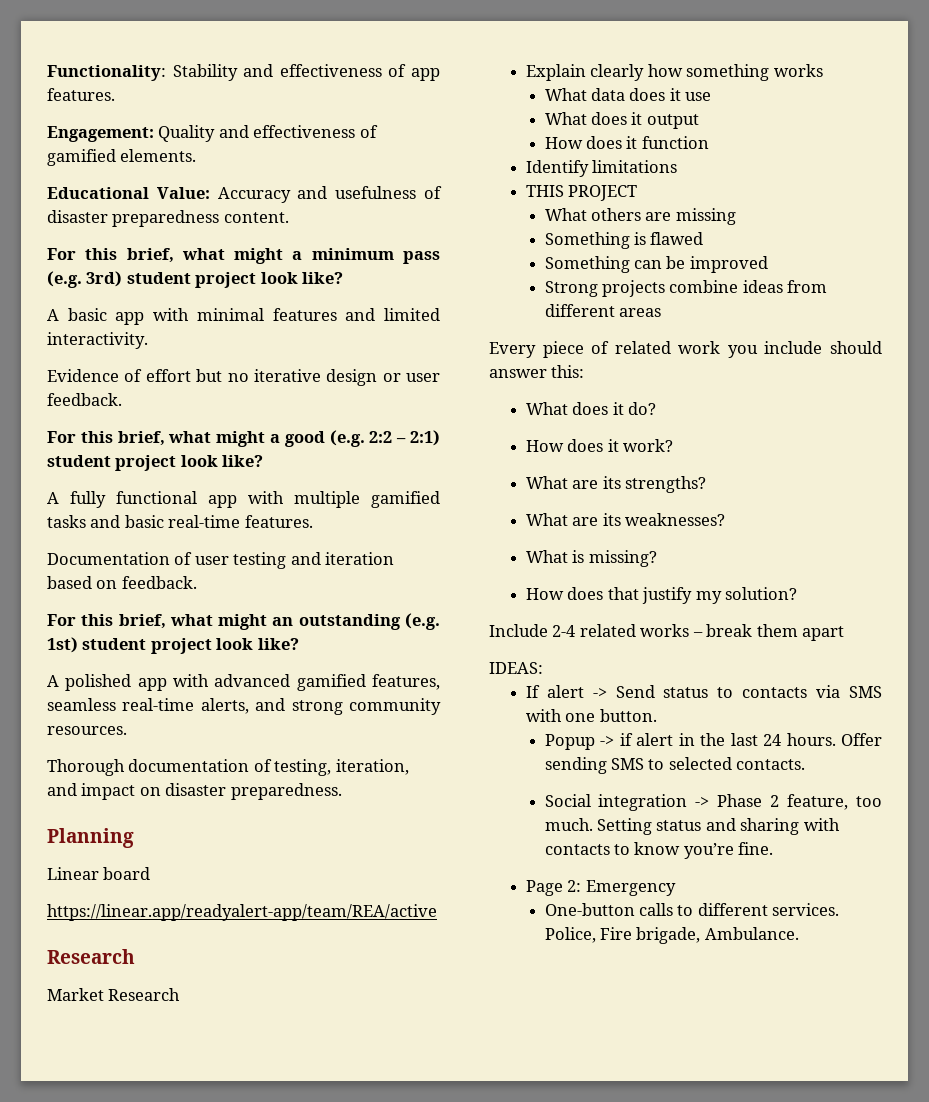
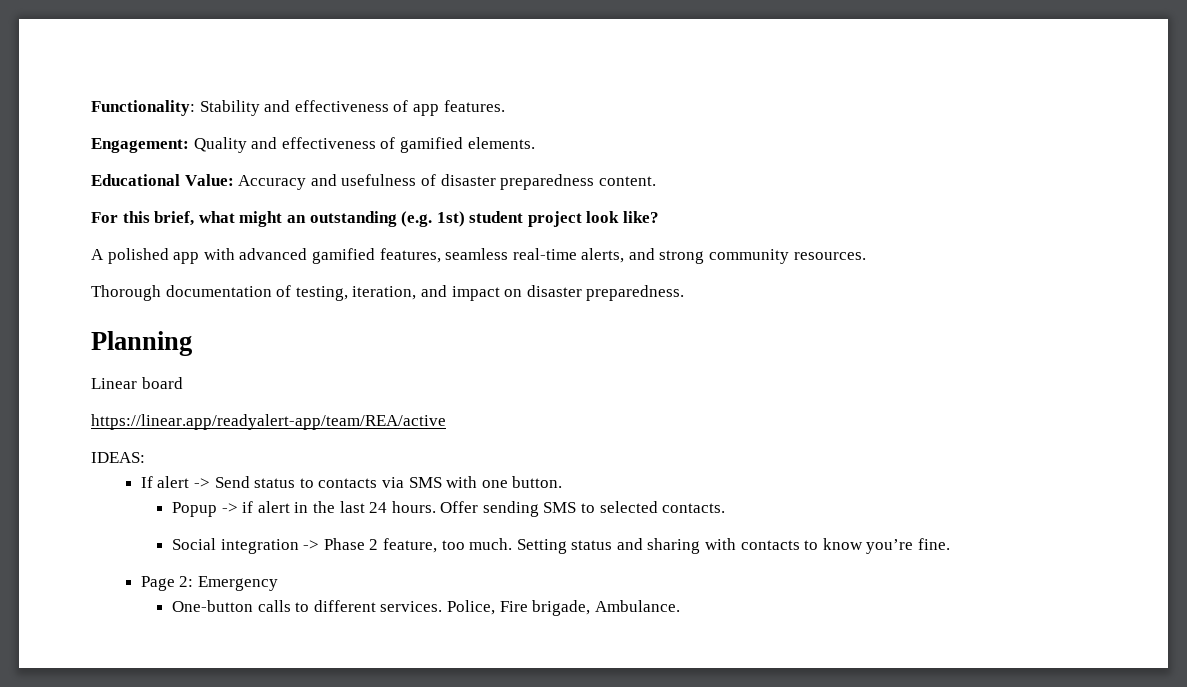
[47,248,440,264] [47,271,344,288] [47,308,440,325] [47,332,148,349] [47,369,440,386] [47,393,122,406] [47,430,441,447] [47,455,264,471] [47,491,440,508] [47,515,313,528] [47,552,395,569] [47,576,197,589] // For this brief, what might a minimum pass (e.g. 3rd) student project look like? // A basic app with minimal features and limited interactivity. // Evidence of effort but no iterative design or user feedback. // For this brief, what might a good (e.g. 2:2 – 2:1) student project look like? // A fully functional app with multiple gamified tasks and basic real-time features. // Documentation of user testing and iteration based on feedback. -> (656, 181) none
[47,949,135,964] [47,988,181,1001] [525,64,823,81] [544,88,712,101] [544,112,699,129] [544,136,709,149] [525,160,678,177] [525,185,638,201] [544,208,736,225] [544,232,704,249] [544,256,768,273] [544,280,828,297] [544,304,661,317] [489,341,882,358] [489,365,585,378] [525,402,657,415] [525,439,674,452] [525,476,707,493] [525,513,726,526] [525,550,657,567] [525,587,798,604] [489,624,845,641] // Research // Market Research // Explain clearly how something works // What data does it use // What does it output // How does it function // Identify limitations // THIS PROJECT // What others are missing // Something is flawed // Something can be improved // Strong projects combine ideas from different areas // Every piece of related work you include should answer this: // What does it do? // How does it work? // What are its strengths? // What are its weaknesses? // What is missing? // How does that justify my solution? // Include 2-4 related works – break them apart -> (446, 422) none

